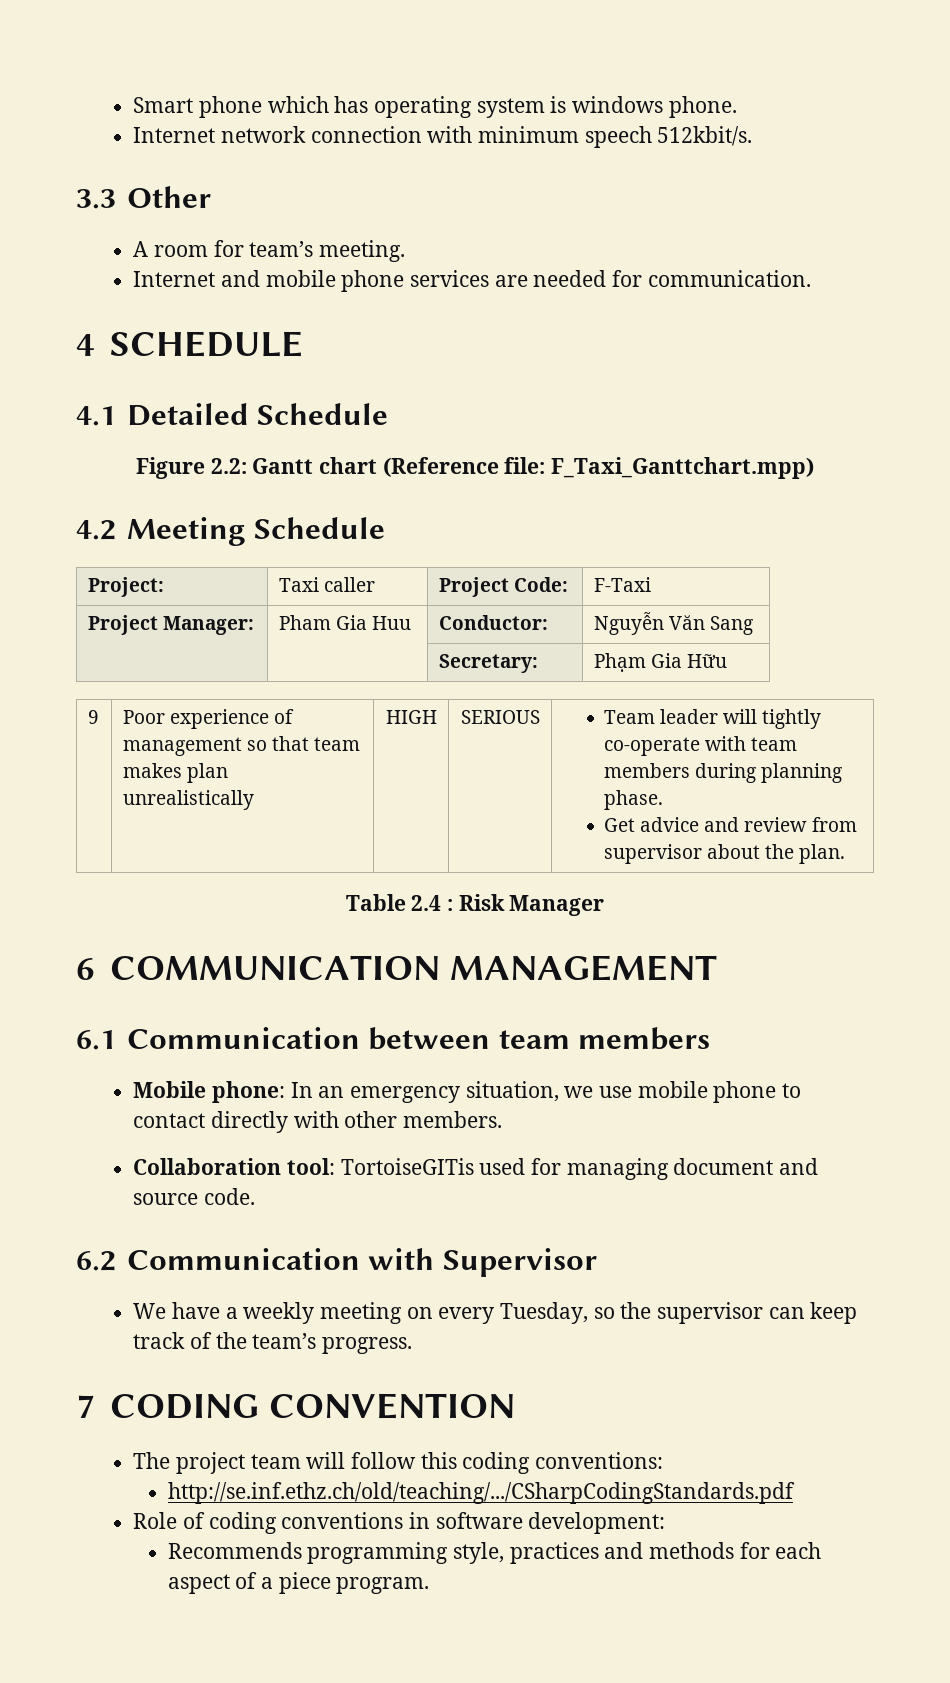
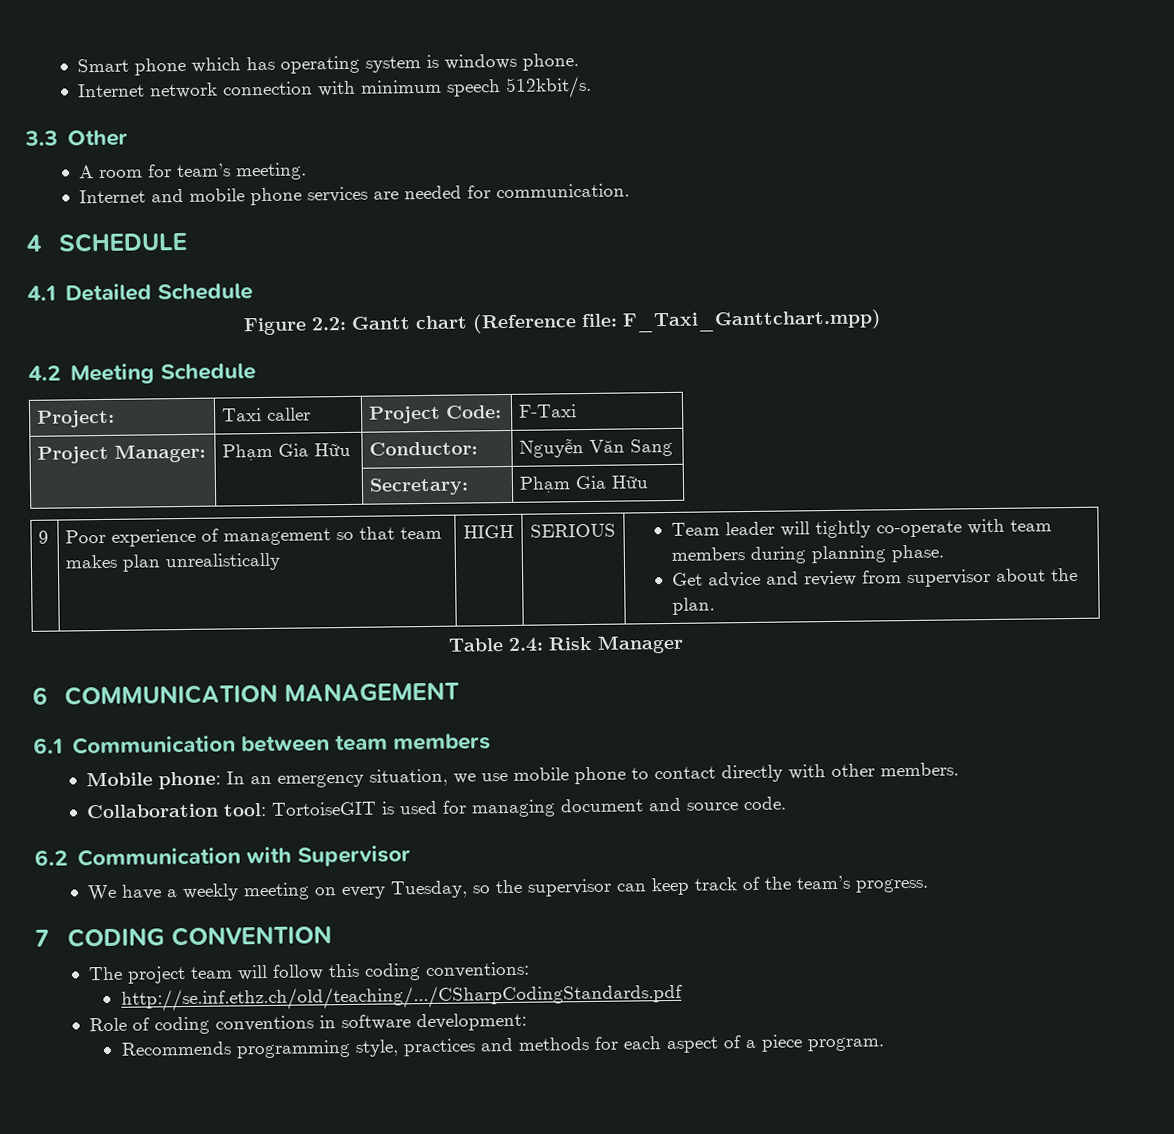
[278,615,411,630] Pham Gia Huu -> [222,442,352,461] Phạm Gia Hữu
[411,895,453,911] 2.4 : -> [508,637,544,652] 2.4:
[340,1158,474,1175] TortoiseGITis -> [270,801,395,816] TortoiseGIT is

